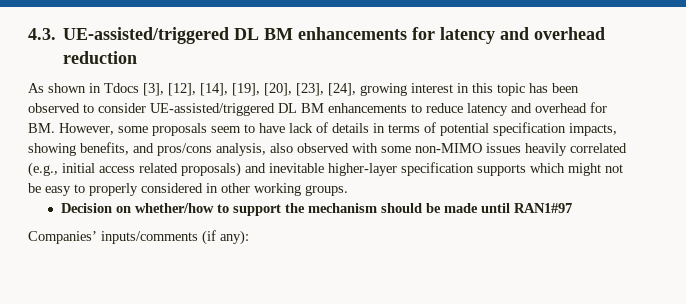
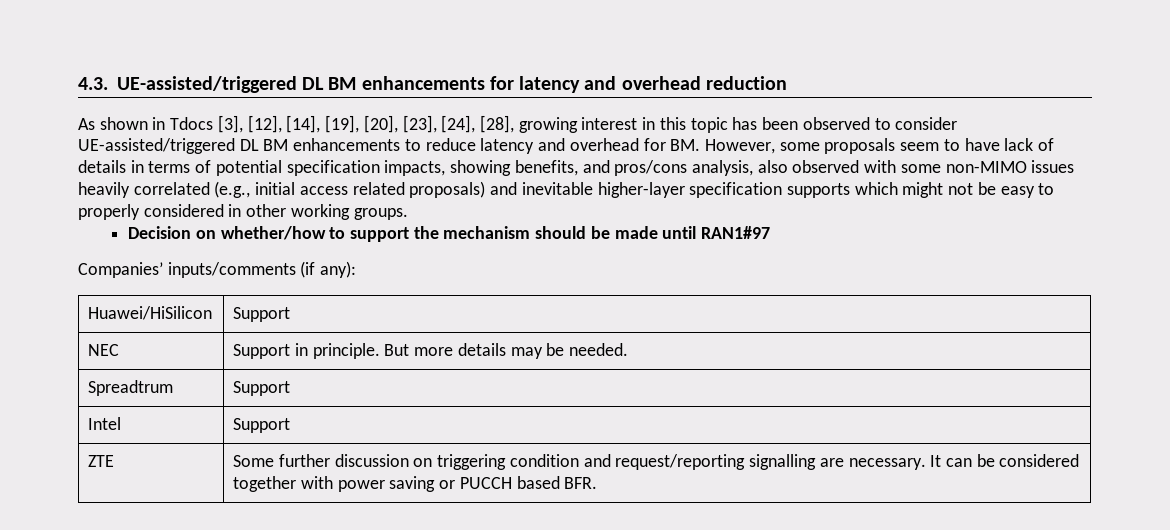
(356, 89) none -> [479,115,514,133] [28],
(249, 237) none -> [88,306,213,320] [233,307,291,322] [88,344,120,356] [233,343,629,359] [88,380,174,396] [233,381,291,396] [88,417,122,430] [233,418,291,433] [88,455,115,467] [233,454,1080,470] [233,476,598,492] // Huawei/HiSilicon | Support // NEC | Support in principle. But more details may be needed. // Spreadtrum | Support // Intel | Support // ZTE | Some further discussion on triggering condition and request/reporting signalling are necessary. It can be considered together with power saving or PUCCH based BFR.

